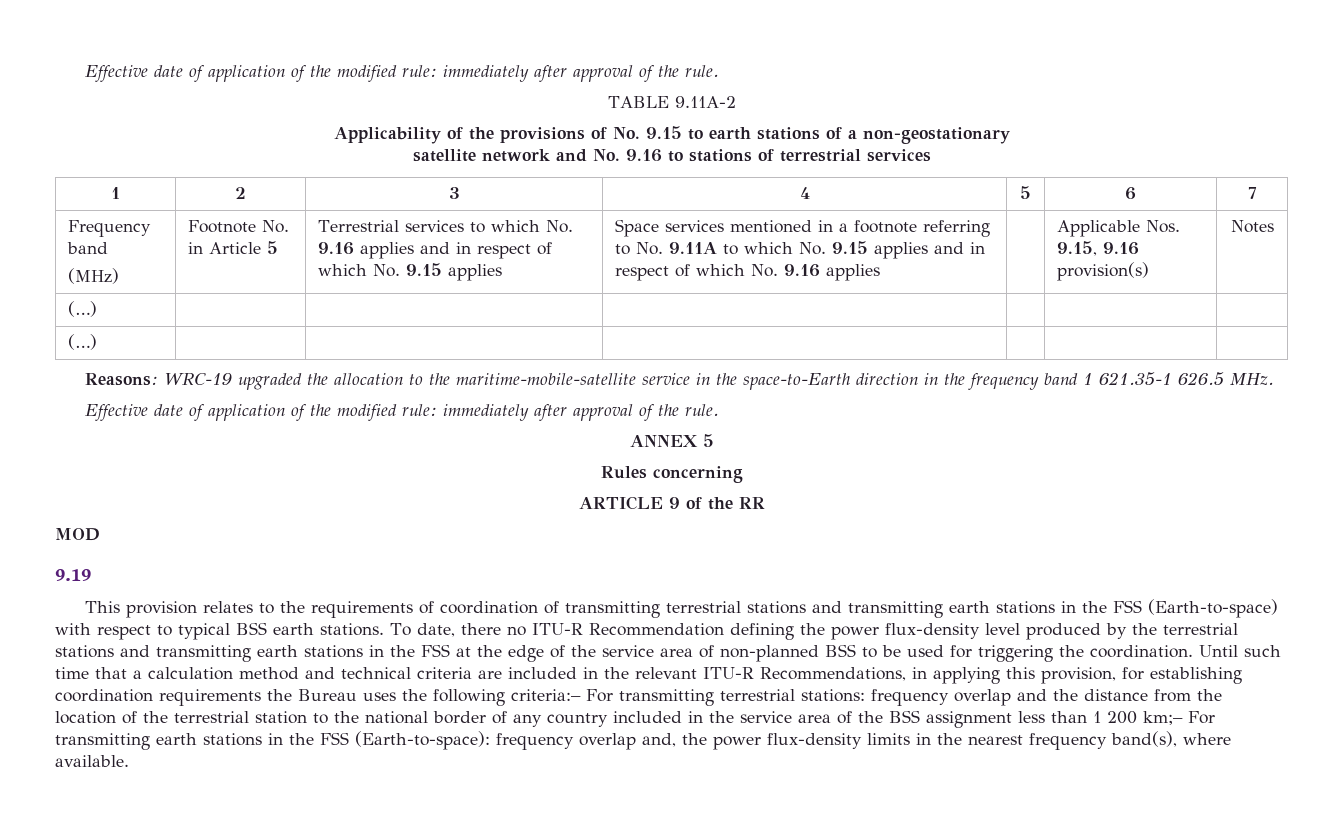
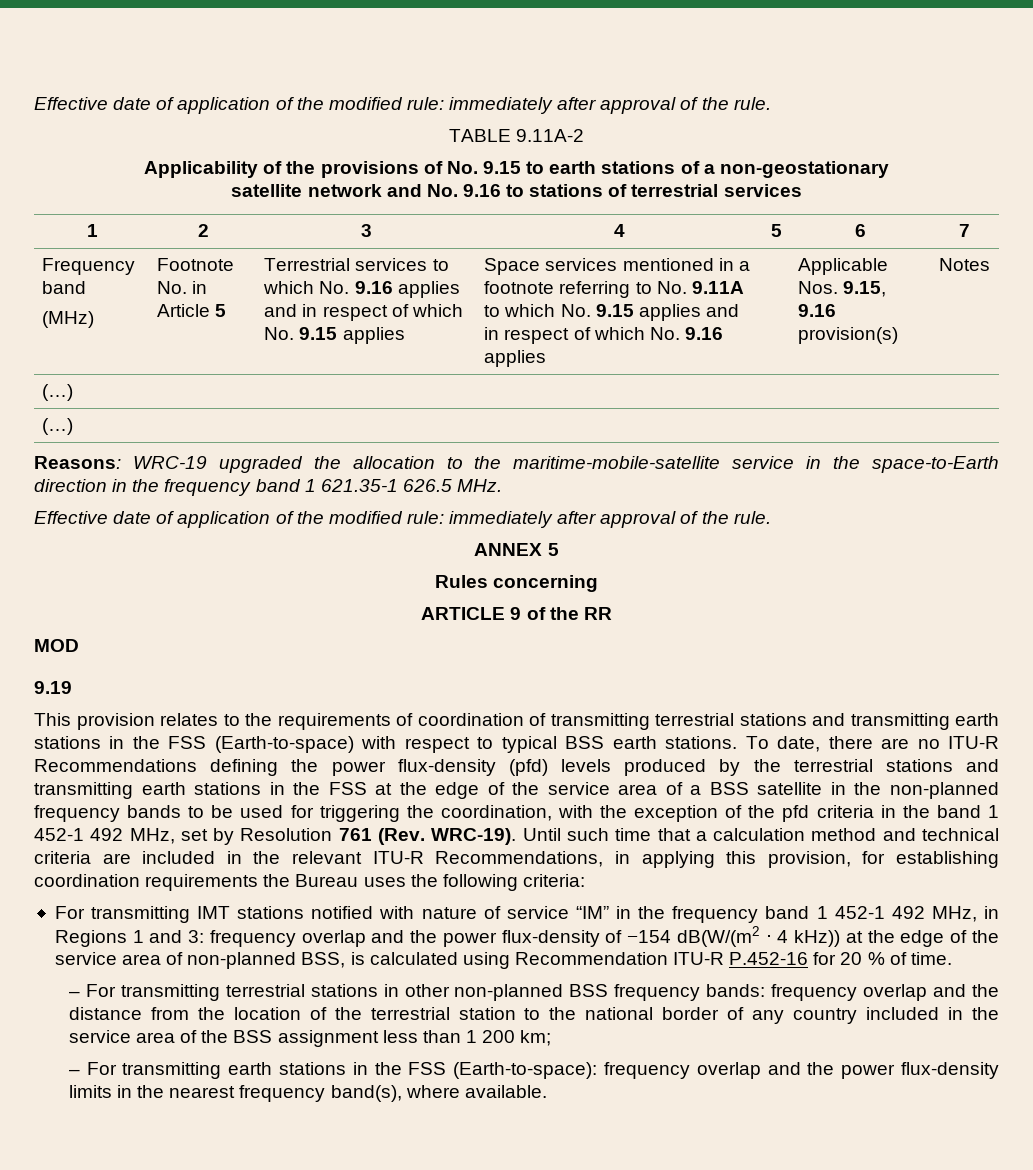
(501, 629) none -> [881,738,910,749] are
[588,623,724,636] Recommendation -> [34,759,197,772] Recommendations
[984,623,1020,635] level -> [508,759,612,776] (pfd) levels
[720,644,856,662] non-planned BSS -> [690,782,999,799] [34,805,182,822] a BSS satellite in the non-planned frequency bands
[1090,645,1193,658] coordination. -> [440,805,999,822] [34,828,517,845] coordination, with the exception of the pfd criteria in the band 1 452-1 492 MHz, set by Resolution 761 (Rev. WRC-19).
[511,689,865,706] criteria:– For transmitting terrestrial stations: -> [522,874,585,887] [54,906,1000,923] [54,926,999,947] [54,952,952,969] [68,984,766,1001] criteria: // For transmitting IMT stations notified with nature of service “IM” in the frequency band 1 452-1 492 MHz, in Regions 1 and 3: frequency overlap and the power flux-density of −154 dB(W/(m2 ⋅ 4 kHz)) at the edge of the service area of non-planned BSS, is calculated using Recommendation ITU-R P.452-16 for 20 % of time. // – For transmitting terrestrial stations in other non-planned BSS frequency bands:
[1143,711,1183,725] km;– -> [520,1030,552,1046] [68,1069,80,1075] km; // –
[642,733,676,747] and, -> [767,1062,801,1075] and

